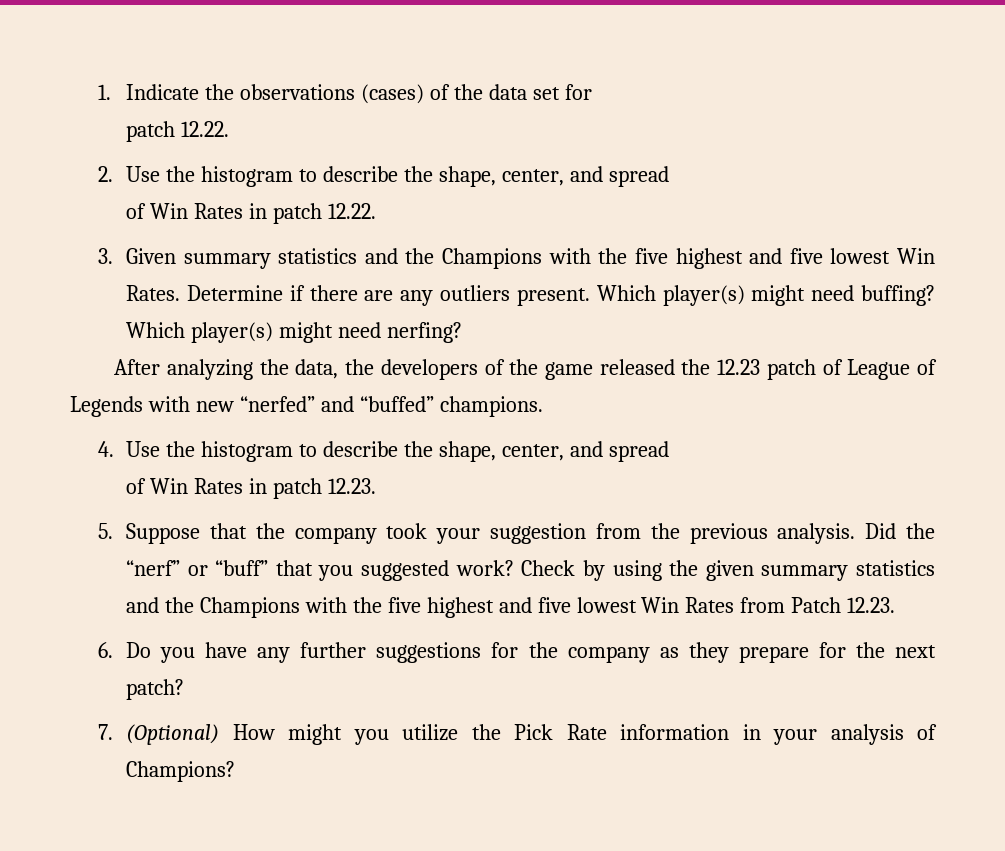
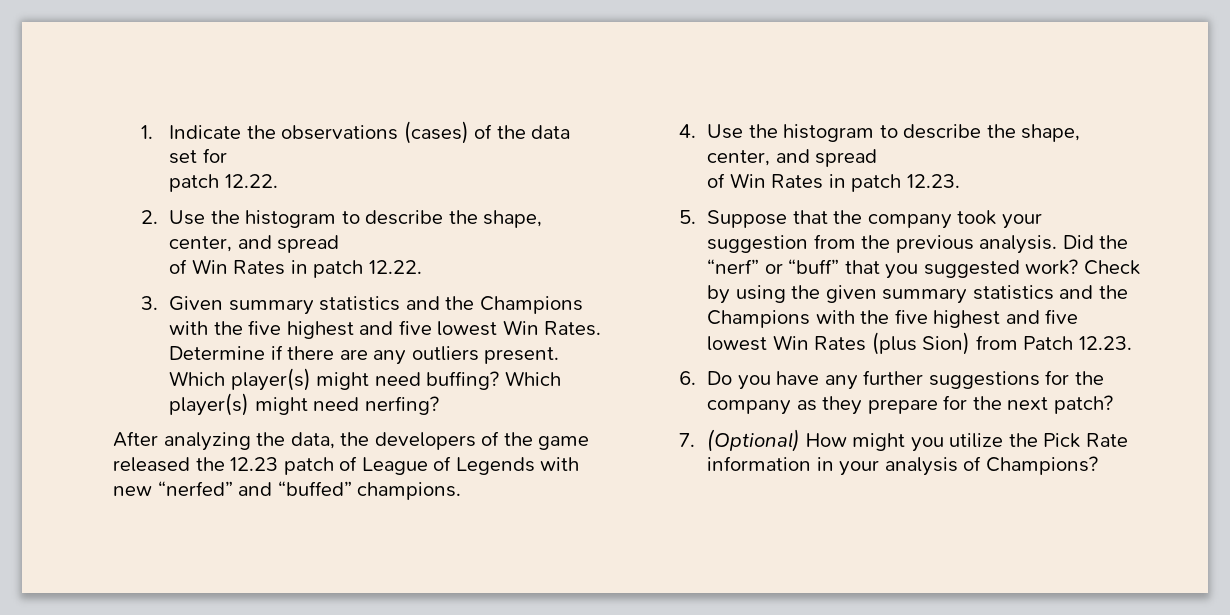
(735, 605) none -> [871,332,971,355] (plus Sion)

